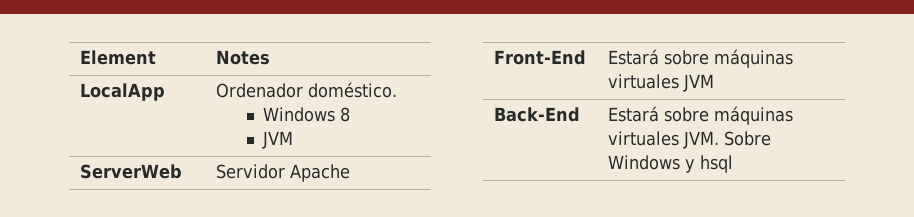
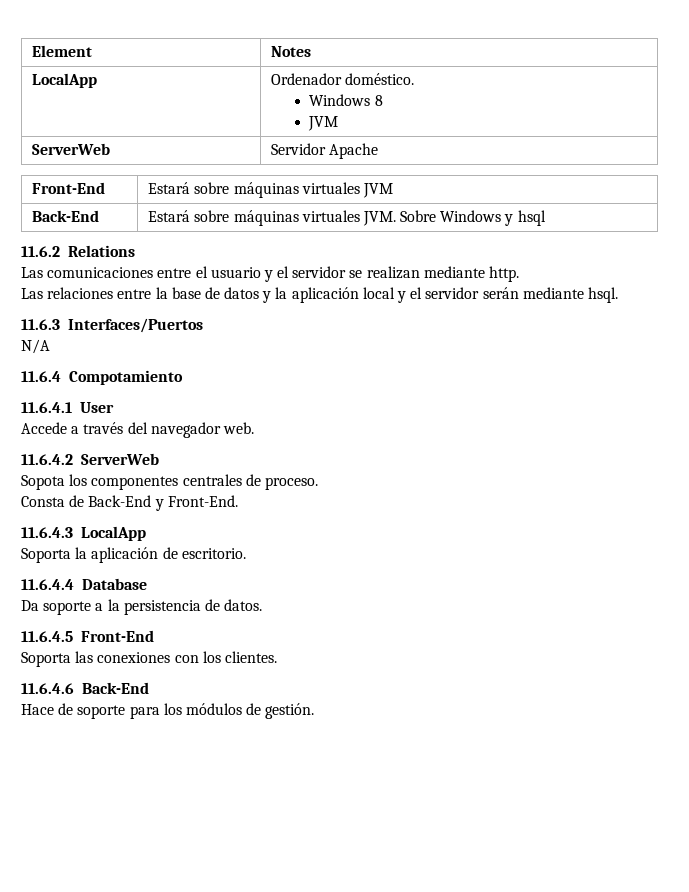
(733, 164) none -> [21,245,135,257] [21,266,520,282] [21,287,618,303] [21,318,203,333] [21,339,50,354] [21,370,183,385] [21,402,114,413] [21,422,254,438] [21,453,159,465] [21,474,318,490] [21,495,238,511] [21,526,146,541] [21,547,246,563] [21,578,147,590] [21,599,263,615] [21,630,154,642] [21,651,277,667] [21,682,149,694] [21,703,315,719] // 11.6.2 Relations // Las comunicaciones entre el usuario y el servidor se realizan mediante http. // Las relaciones entre la base de datos y la aplicación local y el servidor serán mediante hsql. // 11.6.3 Interfaces/Puertos // N/A // 11.6.4 Compotamiento // 11.6.4.1 User // Accede a través del navegador web. // 11.6.4.2 ServerWeb // Sopota los componentes centrales de proceso. // Consta de Back-End y Front-End. // 11.6.4.3 LocalApp // Soporta la aplicación de escritorio. // 11.6.4.4 Database // Da soporte a la persistencia de datos. // 11.6.4.5 Front-End // Soporta las conexiones con los clientes. // 11.6.4.6 Back-End // Hace de soporte para los módulos de gestión.

